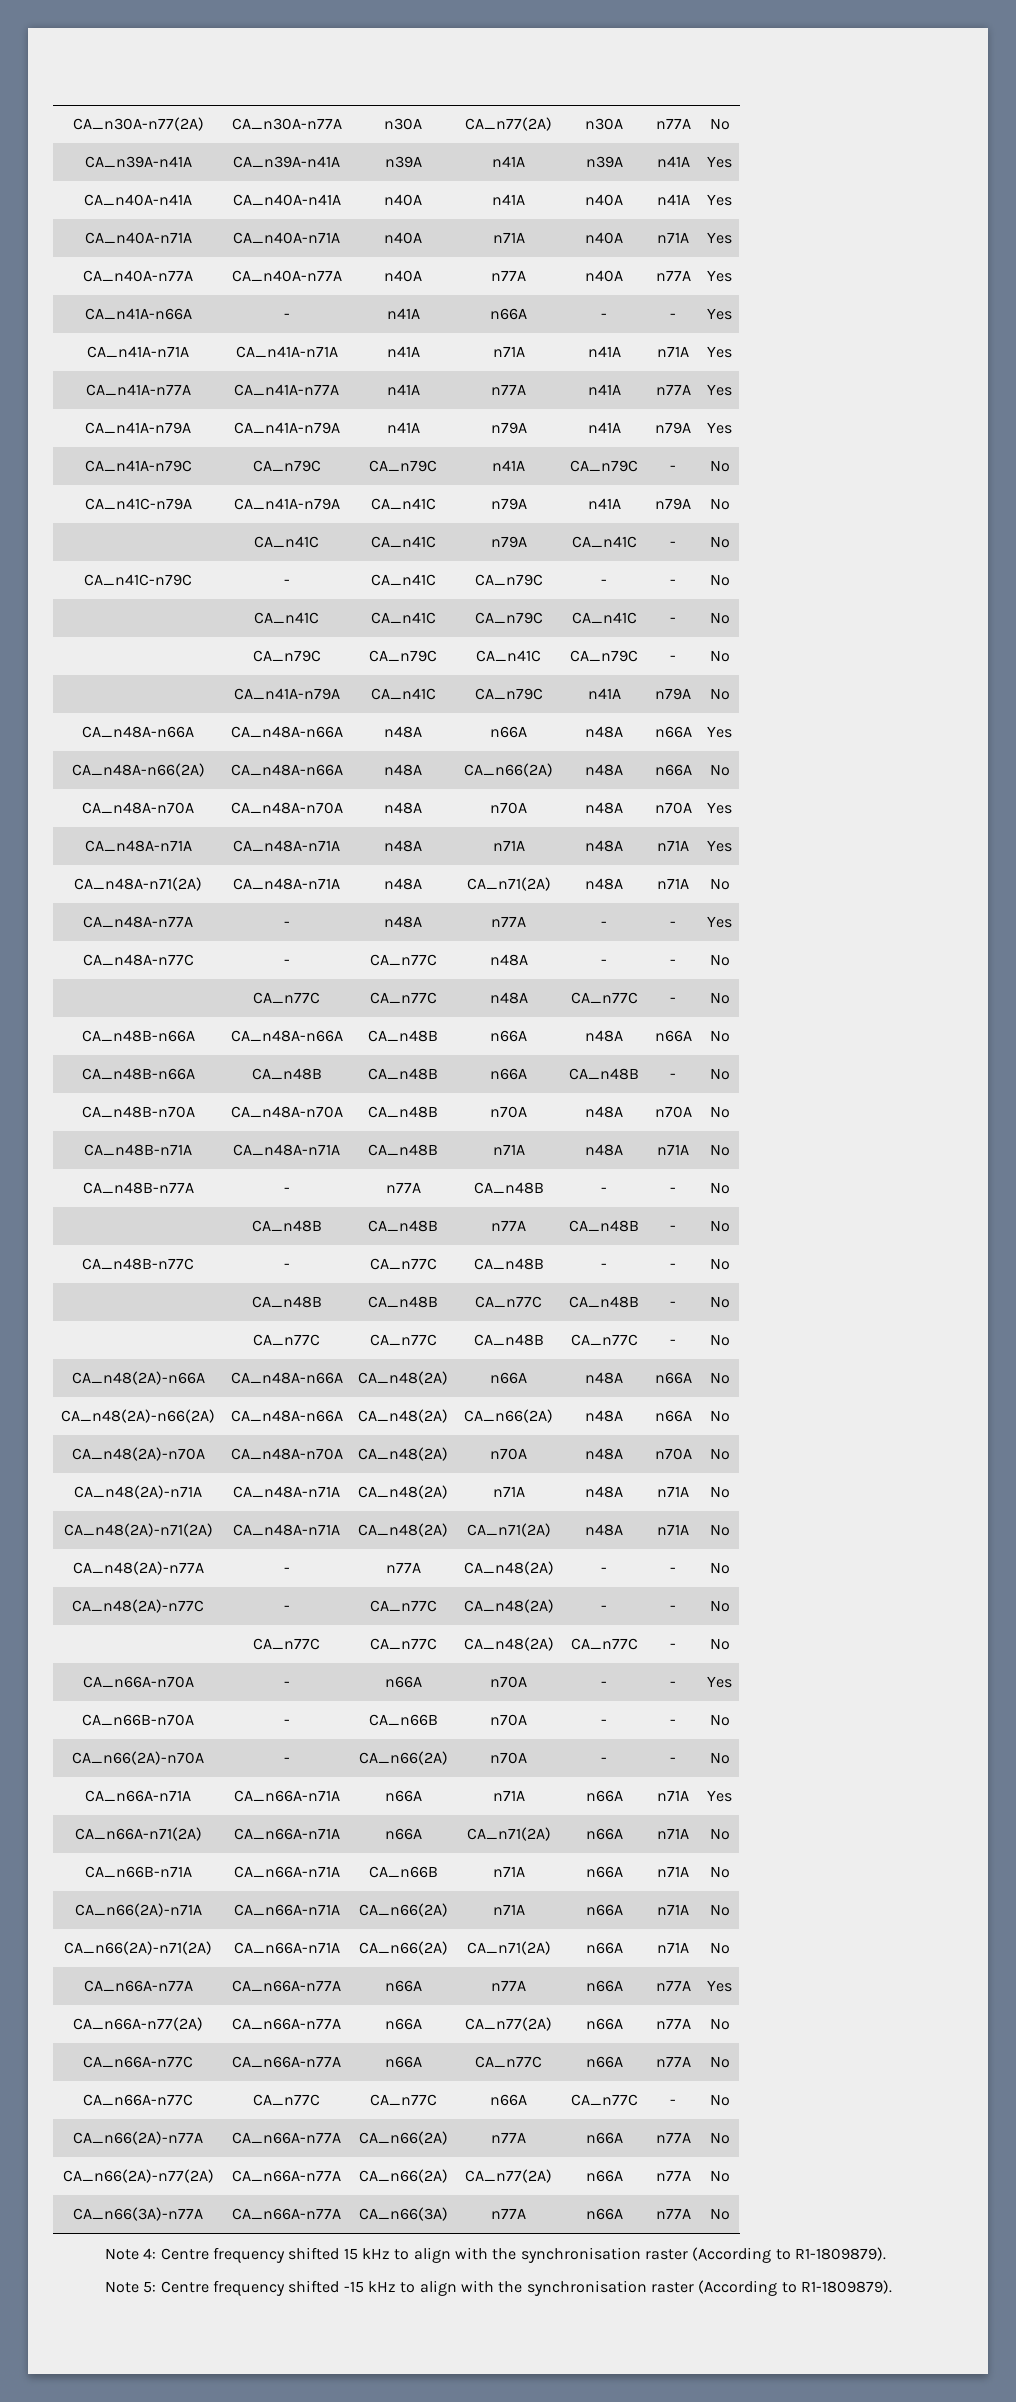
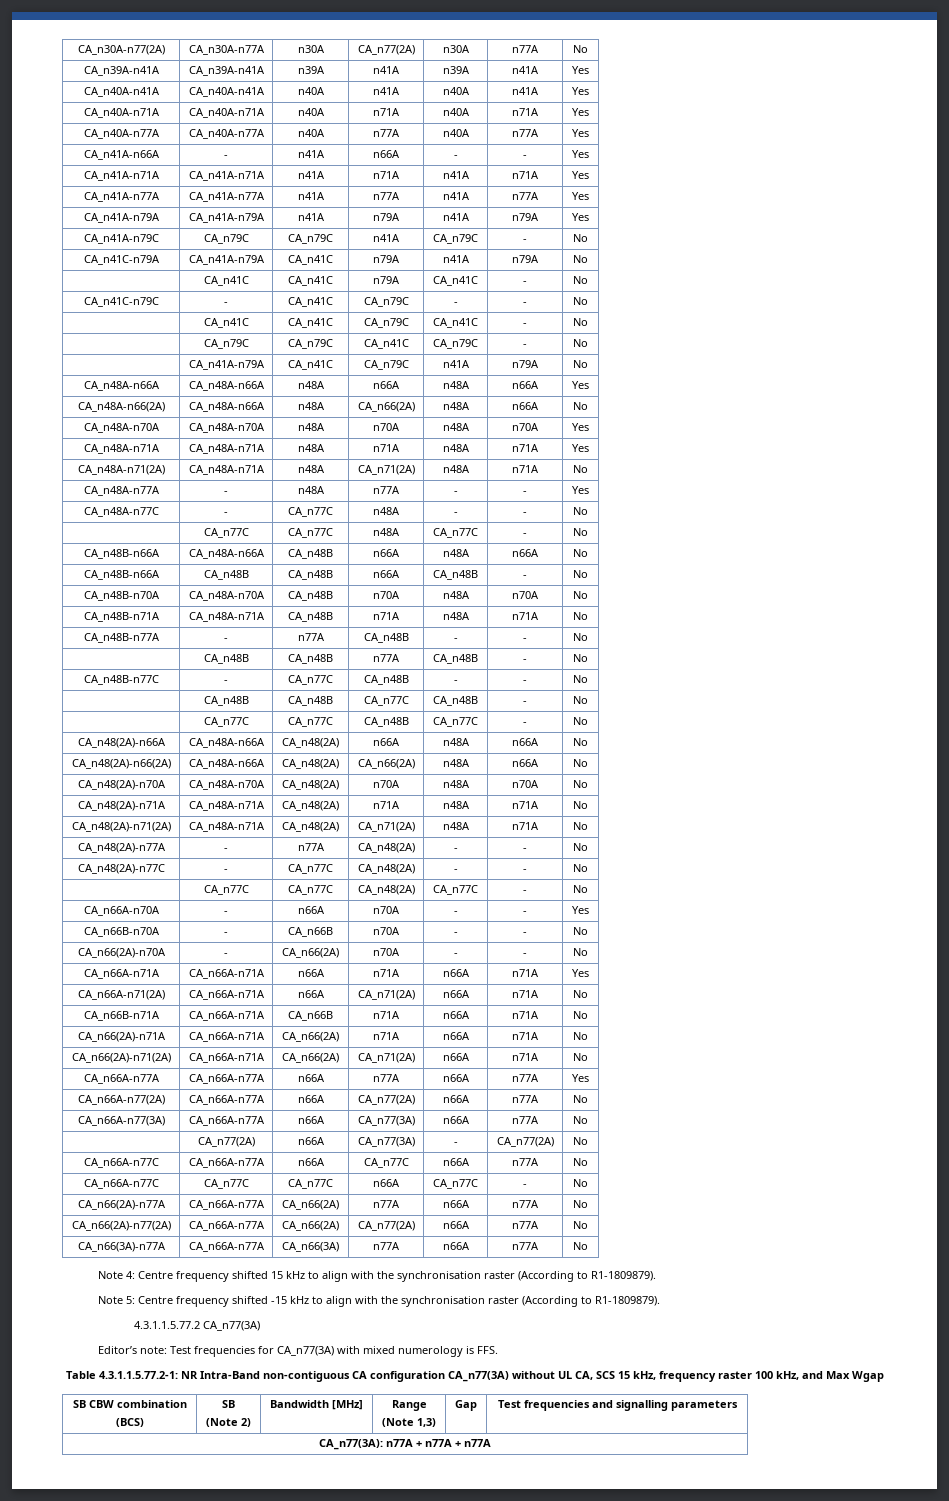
(730, 2024) none -> [77,1116,165,1126] [188,1116,265,1126] [297,1116,325,1124] [357,1116,415,1126] [442,1116,470,1124] [512,1116,539,1124] [573,1116,588,1124] [197,1137,255,1147] [297,1137,325,1145] [357,1137,415,1147] [453,1142,458,1145] [496,1137,554,1147] [573,1137,588,1145] // CA_n66A-n77(3A) | CA_n66A-n77A | n66A | CA_n77(3A) | n66A | n77A | No // | CA_n77(2A) | n66A | CA_n77(3A) | - | CA_n77(2A) | No
(892, 2287) none -> [133,1321,260,1331] [97,1346,498,1357] [65,1371,884,1382] [72,1400,187,1408] [115,1418,144,1427] [222,1400,235,1408] [206,1418,251,1427] [270,1400,363,1410] [391,1400,427,1411] [382,1418,436,1427] [455,1400,477,1411] [497,1400,738,1411] [319,1439,491,1450] // 4.3.1.1.5.77.2 CA_n77(3A) // Editor’s note: Test frequencies for CA_n77(3A) with mixed numerology is FFS. // Table 4.3.1.1.5.77.2-1: NR Intra-Band non-contiguous CA configuration CA_n77(3A) without UL CA, SCS 15 kHz, frequency raster 100 kHz, and Max Wgap // SB CBW combination // (BCS) | SB // (Note 2) | Bandwidth [MHz] | Range // (Note 1,3) | Gap | Test frequencies and signalling parameters // CA_n77(3A): n77A + n77A + n77A

